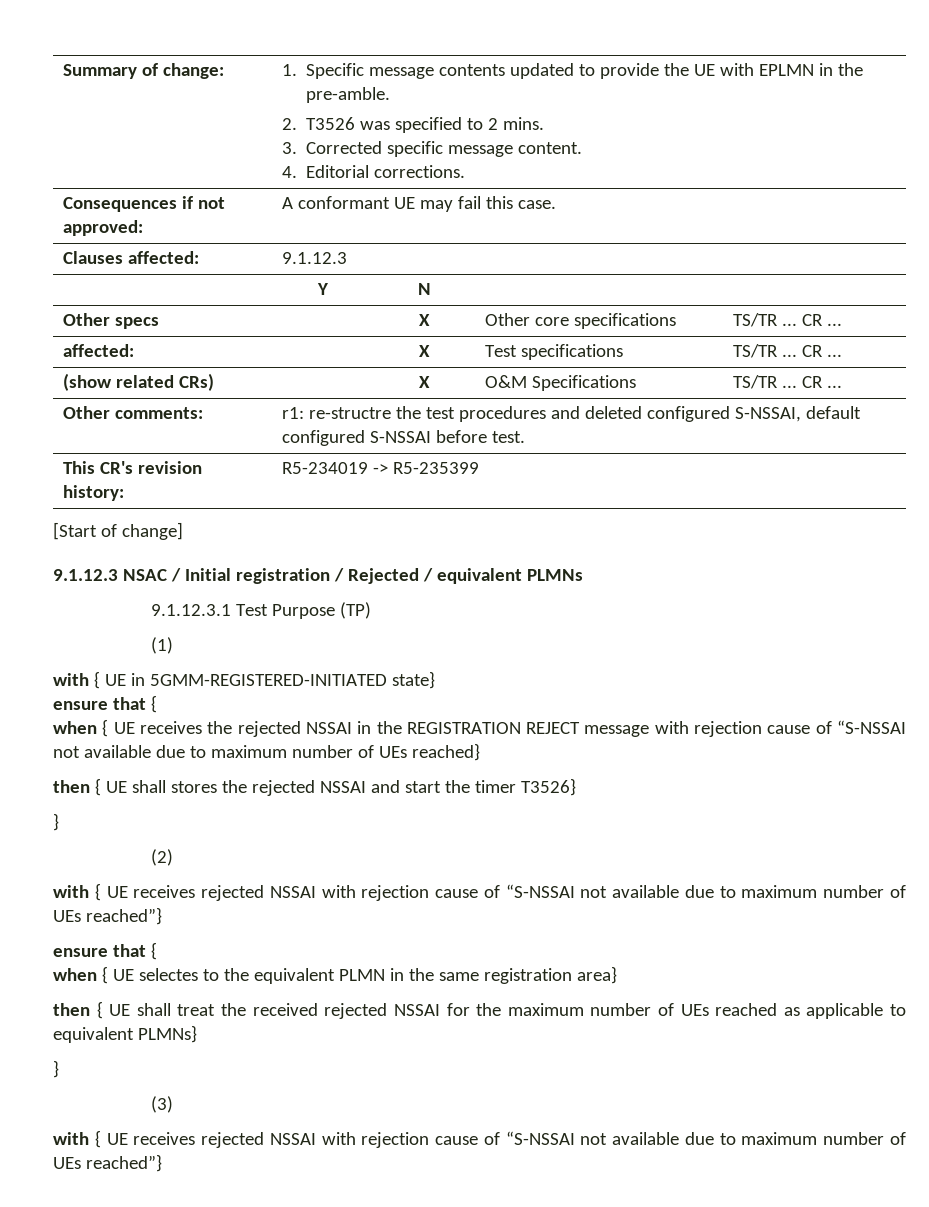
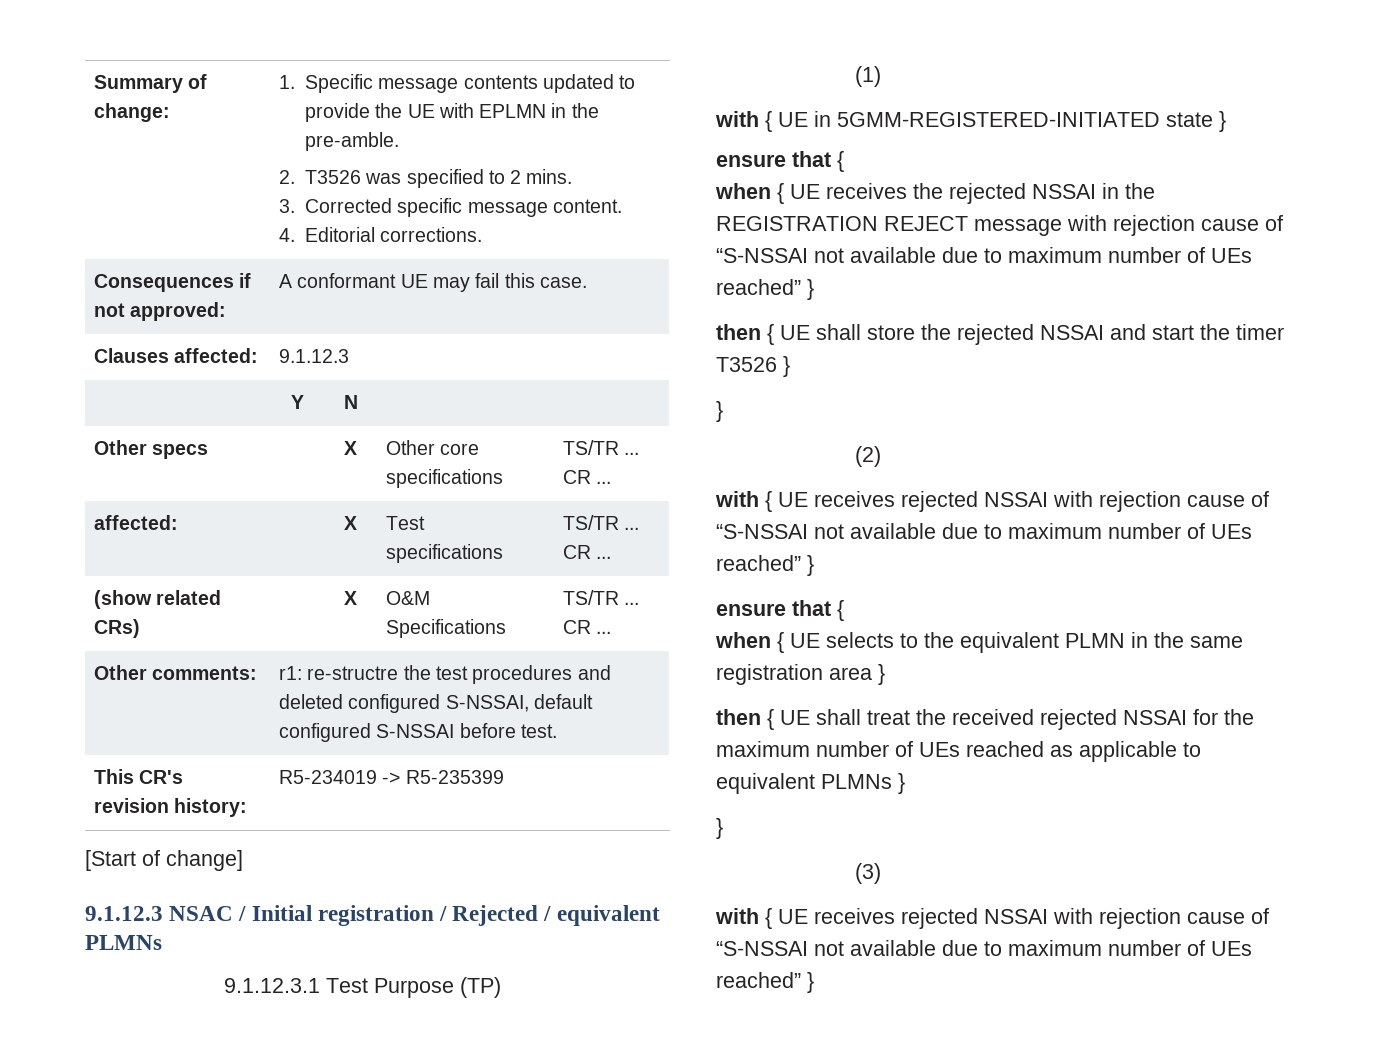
[391,671,435,689] state} -> [1166,111,1226,132] state }
[411,743,480,761] [53,778,217,796] reached} // then { UE shall stores -> [716,279,814,300] [716,324,915,345] reached” } // then { UE shall store
[520,778,576,796] T3526} -> [716,356,790,377] T3526 }
[85,907,162,925] [53,942,157,960] [53,966,198,984] reached”} // ensure that { // when { UE selectes -> [716,555,814,576] [716,600,844,621] [715,632,894,653] reached” } // ensure that { // when { UE selects
[576,966,617,984] area} -> [829,664,885,685] area }
[137,1025,197,1043] PLMNs} -> [821,773,905,794] PLMNs }
[85,1154,162,1172] reached”} -> [716,972,814,993] reached” }

